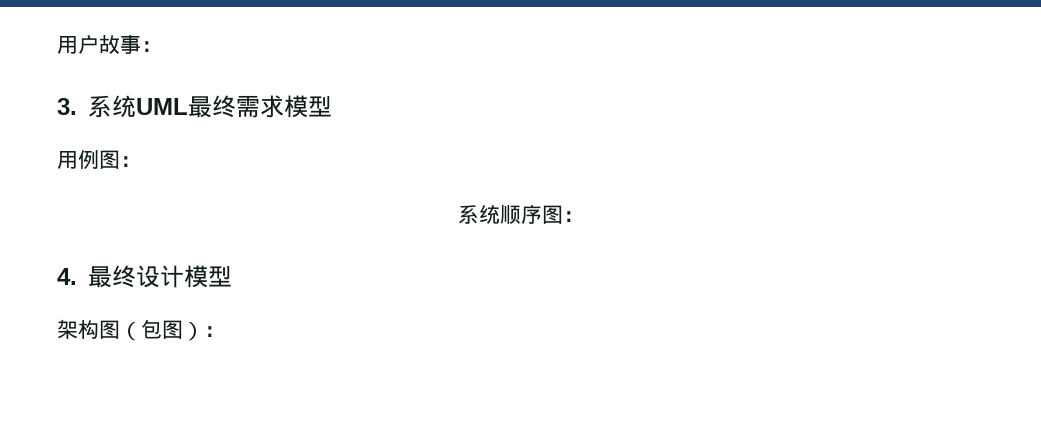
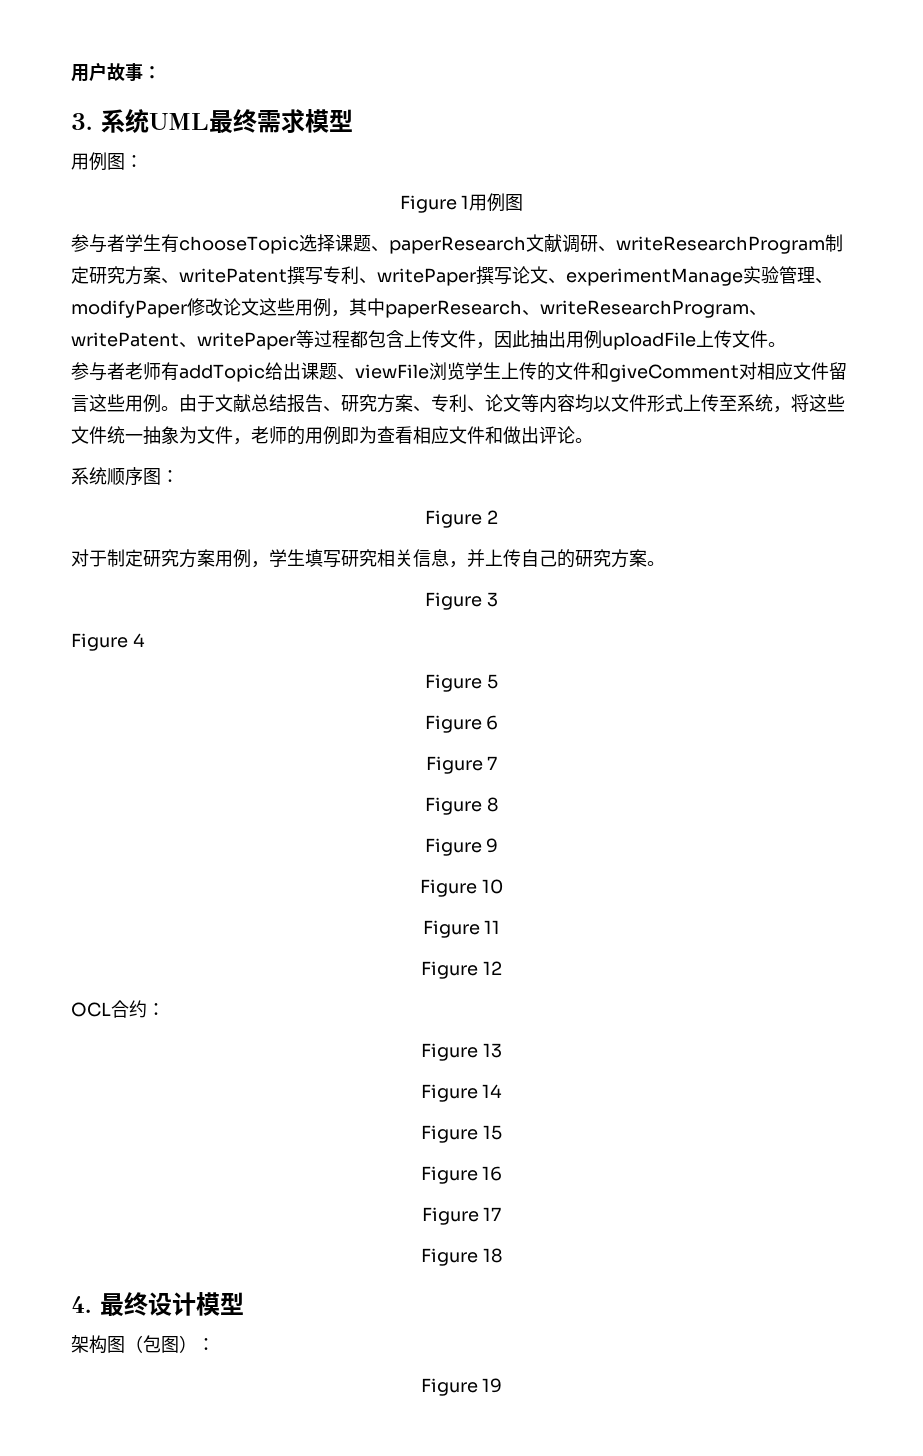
[457,204,584,224] 系统顺序图： -> [399,193,524,213] [71,234,843,254] [71,266,833,286] [71,298,767,318] [71,330,786,350] [71,362,847,382] [71,394,845,413] [71,426,593,445] [71,467,179,486] [425,510,498,528] [71,549,665,568] [425,592,498,610] [71,633,145,651] [425,674,498,692] [424,715,499,733] [425,756,498,774] [425,797,498,815] [424,838,499,856] [420,879,503,897] [422,920,501,938] [421,961,502,979] [71,1000,165,1018] [421,1043,502,1061] [420,1084,503,1102] [421,1125,502,1143] [420,1166,503,1184] [421,1207,502,1225] [421,1248,502,1266] Figure 1用例图 // 参与者学生有chooseTopic选择课题、paperResearch文献调研、writeResearchProgram制定研究方案、writePatent撰写专利、writePaper撰写论文、experimentManage实验管理、modifyPaper修改论文这些用例，其中paperResearch、writeResearchProgram、writePatent、writePaper等过程都包含上传文件，因此抽出用例uploadFile上传文件。 // 参与者老师有addTopic给出课题、viewFile浏览学生上传的文件和giveComment对相应文件留言这些用例。由于文献总结报告、研究方案、专利、论文等内容均以文件形式上传至系统，将这些文件统一抽象为文件，老师的用例即为查看相应文件和做出评论。 // 系统顺序图： // Figure 2 // 对于制定研究方案用例，学生填写研究相关信息，并上传自己的研究方案。 // Figure 3 // Figure 4 // Figure 5 // Figure 6 // Figure 7 // Figure 8 // Figure 9 // Figure 10 // Figure 11 // Figure 12 // OCL合约： // Figure 13 // Figure 14 // Figure 15 // Figure 16 // Figure 17 // Figure 18
(225, 331) none -> [420,1378,503,1396] // Figure 19

